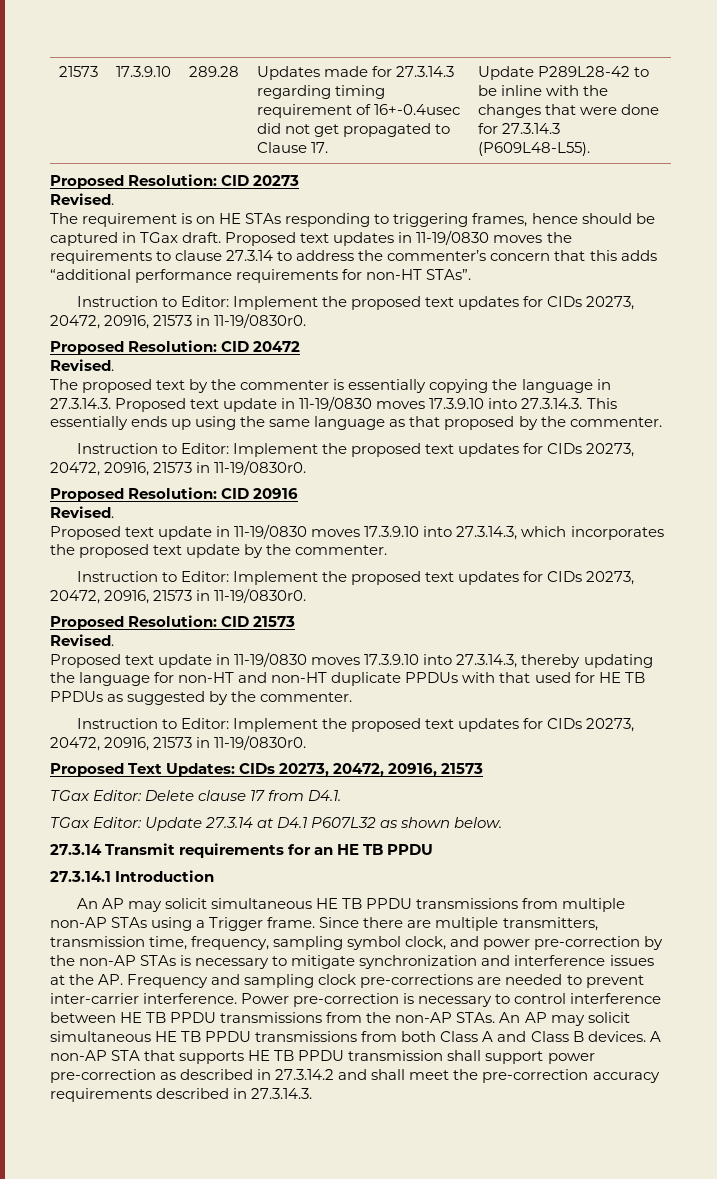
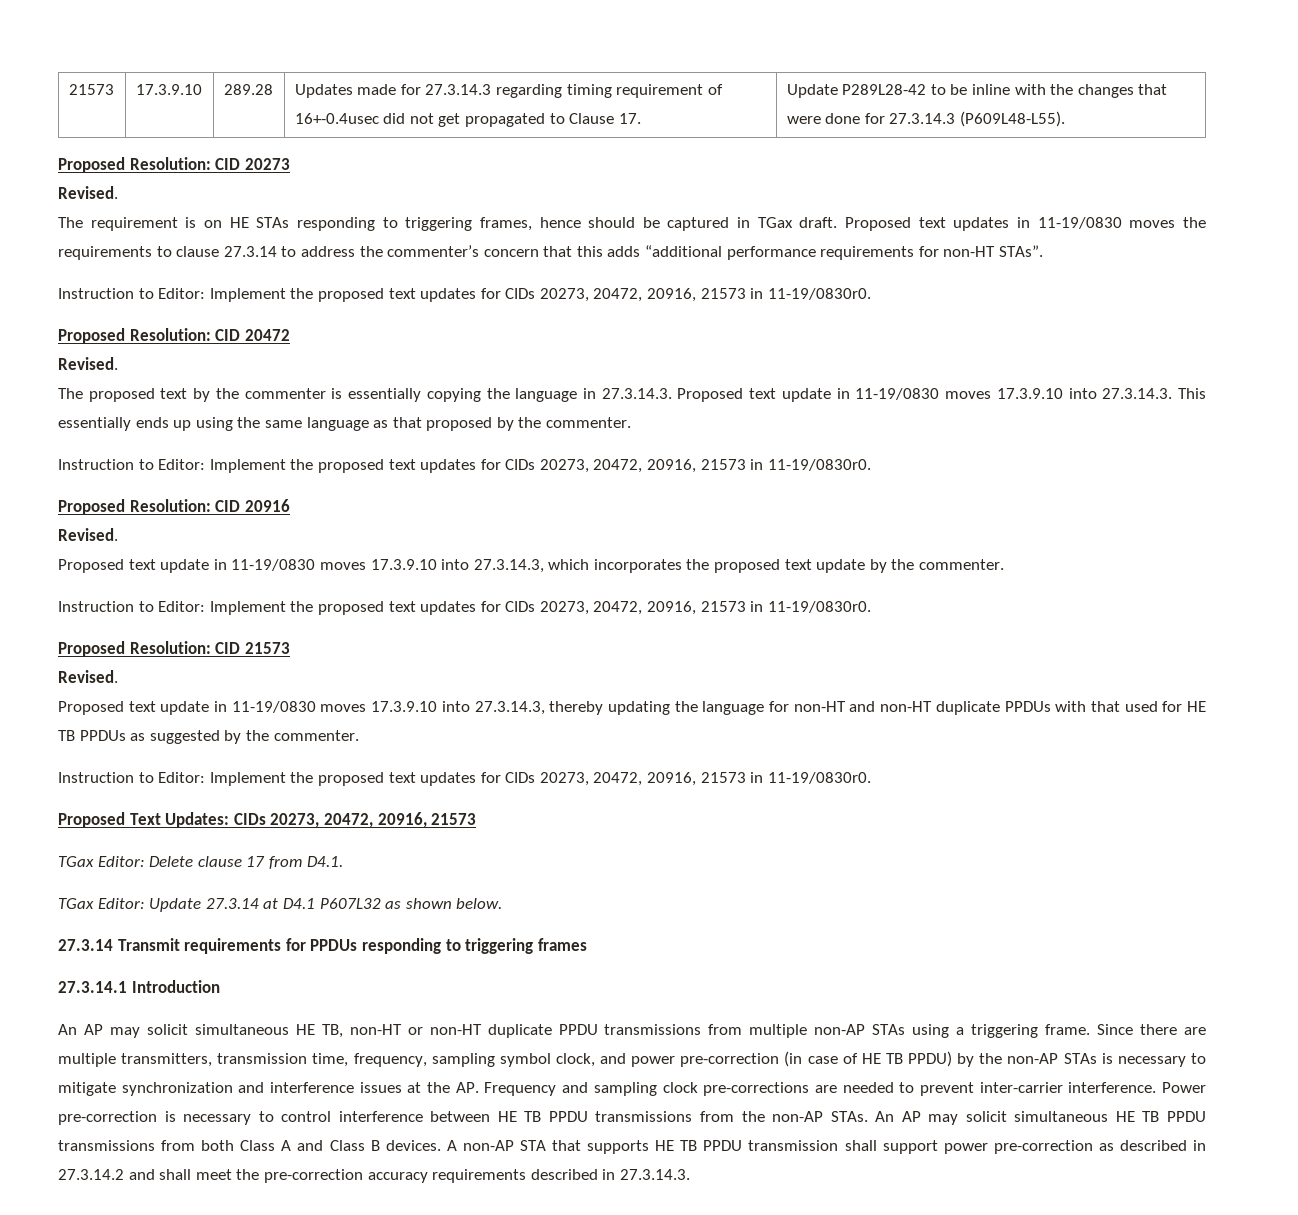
[314,844,434,855] an HE TB PPDU -> [310,938,587,954] PPDUs responding to triggering frames
[341,898,362,909] TB -> [321,1024,552,1038] TB, non-HT or non-HT duplicate
[209,917,264,931] Trigger -> [971,1024,1039,1038] triggering
(641, 943) none -> [784,1051,953,1067] (in case of HE TB PPDU)

